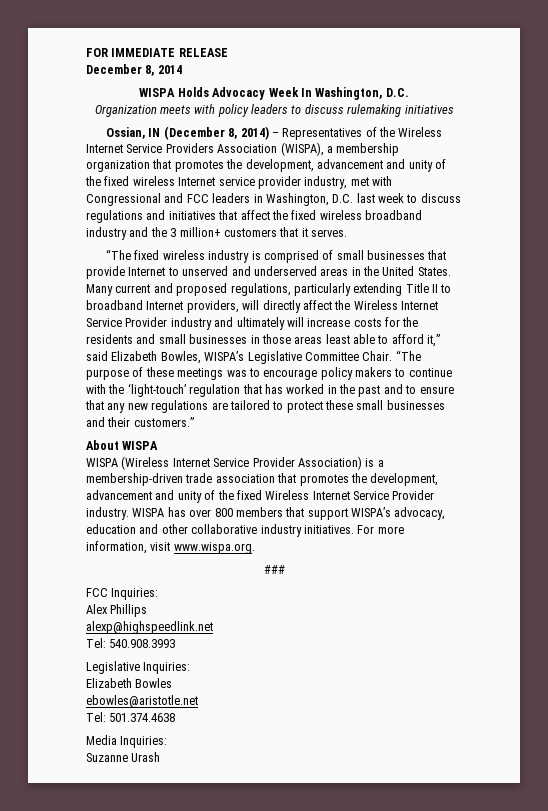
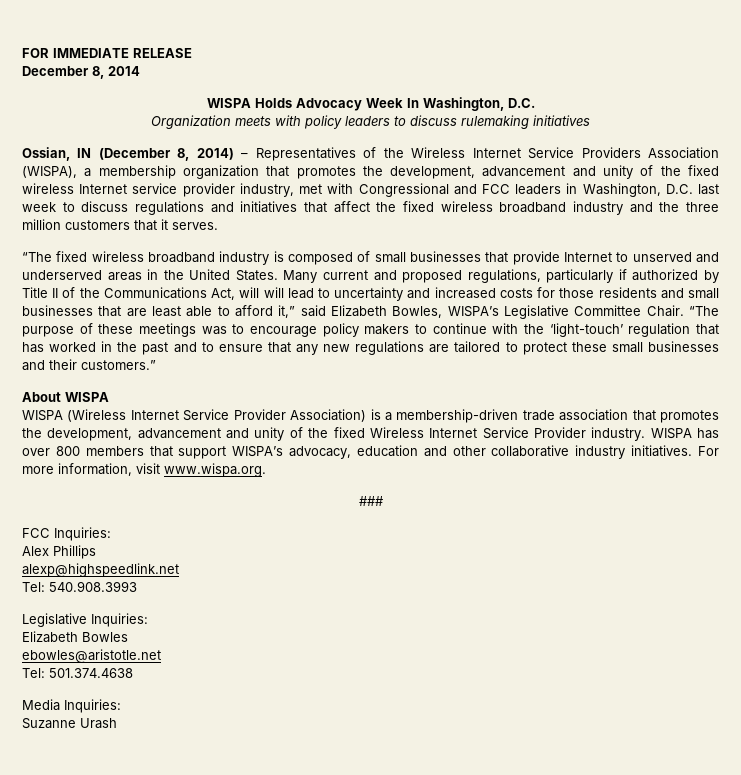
[170,227,221,237] 3 million+ -> [686,202,719,212] [22,219,61,230] three million
(205, 255) none -> [148,252,215,263] broadband
[263,250,319,263] comprised -> [288,252,353,265] composed
[353,283,452,296] [86,300,438,313] [86,317,351,330] extending Title II to broadband Internet providers, will directly affect the Wireless Internet Service Provider industry and ultimately will increase -> [618,269,719,283] [22,287,496,301] if authorized by Title II of the Communications Act, will will lead to uncertainty and increased
[402,317,419,327] the -> [559,288,595,298] those
[250,334,323,344] in those areas -> [98,306,147,317] that are

